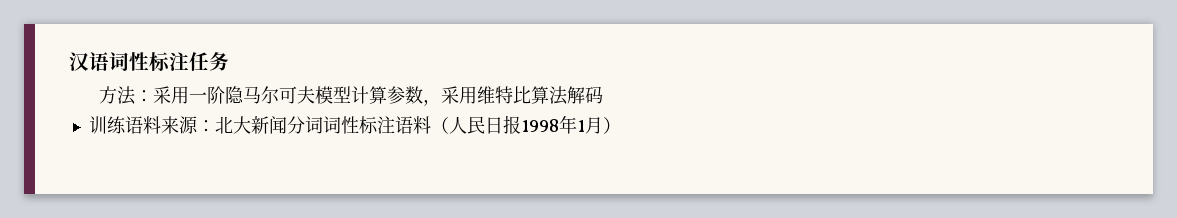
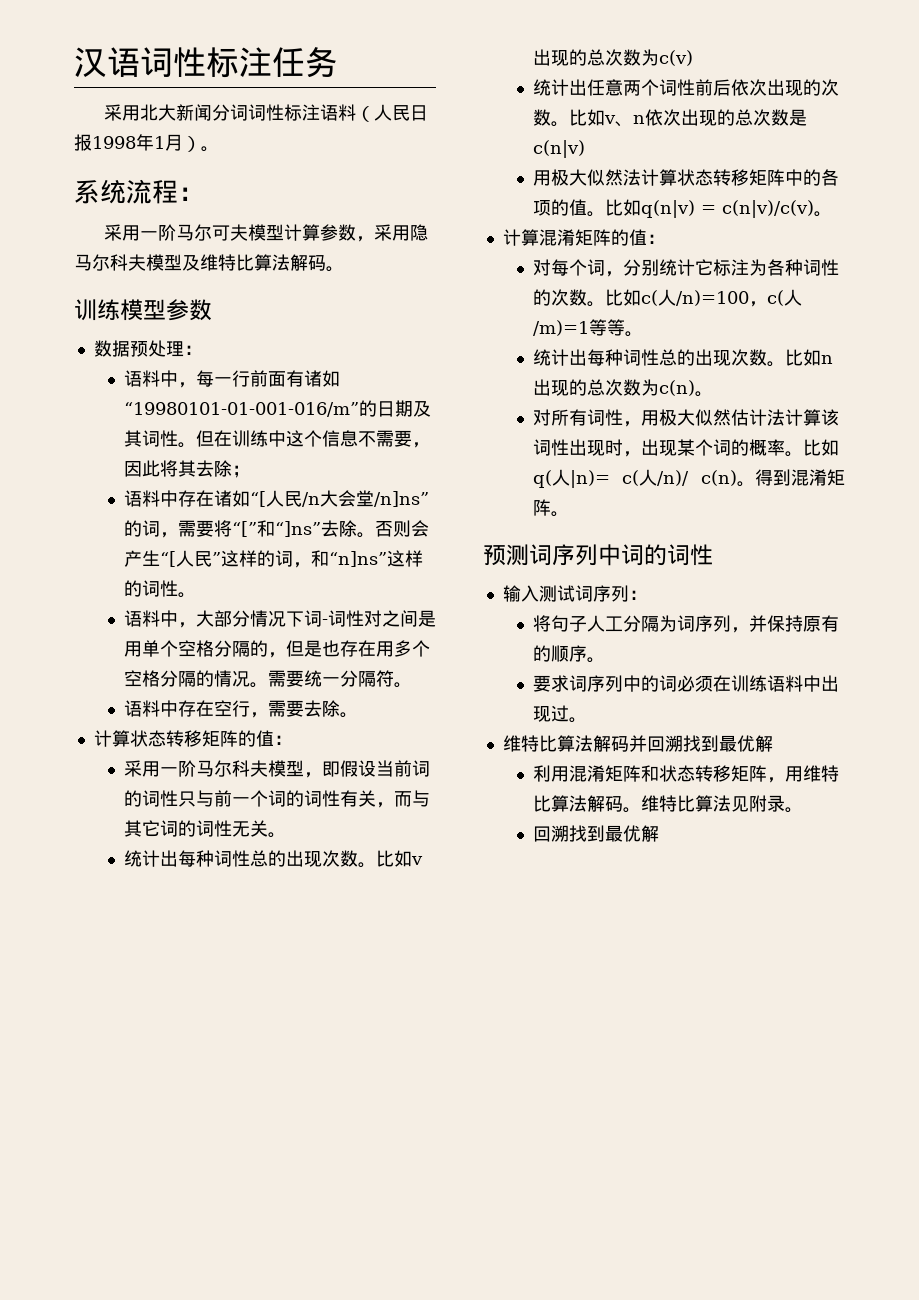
[98,86,603,106] [88,116,215,134] 方法：采用一阶隐马尔可夫模型计算参数，采用维特比算法解码 // 训练语料来源： -> [103,104,140,121] 采用
(621, 125) none -> [201,146,219,152] [74,179,204,204] [103,224,428,242] [74,254,344,272] [74,299,212,321] [93,340,202,357] [123,370,340,388] [123,400,431,417] [123,430,430,448] [123,460,250,478] [123,490,429,507] [123,520,429,538] [123,550,423,568] [123,580,196,598] [123,610,436,628] [123,640,430,658] [123,670,412,688] [123,700,358,718] [93,730,292,747] [123,760,430,778] [123,790,430,808] [123,820,286,838] [123,850,423,868] [532,49,693,66] [532,79,839,96] [532,109,807,127] [532,140,585,158] [532,169,839,186] [532,199,832,218] [502,229,665,246] [532,259,839,277] [532,289,802,307] [532,319,643,337] [532,349,833,367] [532,379,713,397] [532,409,839,427] [532,439,839,457] [532,469,845,488] [532,499,569,517] [483,544,713,566] [502,585,647,602] [532,615,839,633] [532,645,605,663] [532,675,839,692] [532,705,587,723] [502,735,773,752] [532,765,839,783] [532,795,803,813] [532,825,659,842] 。 // 系统流程： // 采用一阶马尔可夫模型计算参数，采用隐马尔科夫模型及维特比算法解码。 // 训练模型参数 // 数据预处理： // 语料中，每一行前面有诸如“19980101-01-001-016/m”的日期及其词性。但在训练中这个信息不需要，因此将其去除； // 语料中存在诸如“[人民/n大会堂/n]ns”的词，需要将“[”和“]ns”去除。否则会产生“[人民”这样的词，和“n]ns”这样的词性。 // 语料中，大部分情况下词-词性对之间是用单个空格分隔的，但是也存在用多个空格分隔的情况。需要统一分隔符。 // 语料中存在空行，需要去除。 // 计算状态转移矩阵的值： // 采用一阶马尔科夫模型，即假设当前词的词性只与前一个词的词性有关，而与其它词的词性无关。 // 统计出每种词性总的出现次数。比如v出现的总次数为c(v) // 统计出任意两个词性前后依次出现的次数。比如v、n依次出现的总次数是c(n|v) // 用极大似然法计算状态转移矩阵中的各项的值。比如q(n|v) = c(n|v)/c(v)。 // 计算混淆矩阵的值： // 对每个词，分别统计它标注为各种词性的次数。比如c(人/n)=100，c(人/m)=1等等。 // 统计出每种词性总的出现次数。比如n出现的总次数为c(n)。 // 对所有词性，用极大似然估计法计算该词性出现时，出现某个词的概率。比如q(人|n)= c(人/n)/ c(n)。得到混淆矩阵。 // 预测词序列中词的词性 // 输入测试词序列： // 将句子人工分隔为词序列，并保持原有的顺序。 // 要求词序列中的词必须在训练语料中出现过。 // 维特比算法解码并回溯找到最优解 // 利用混淆矩阵和状态转移矩阵，用维特比算法解码。维特比算法见附录。 // 回溯找到最优解

